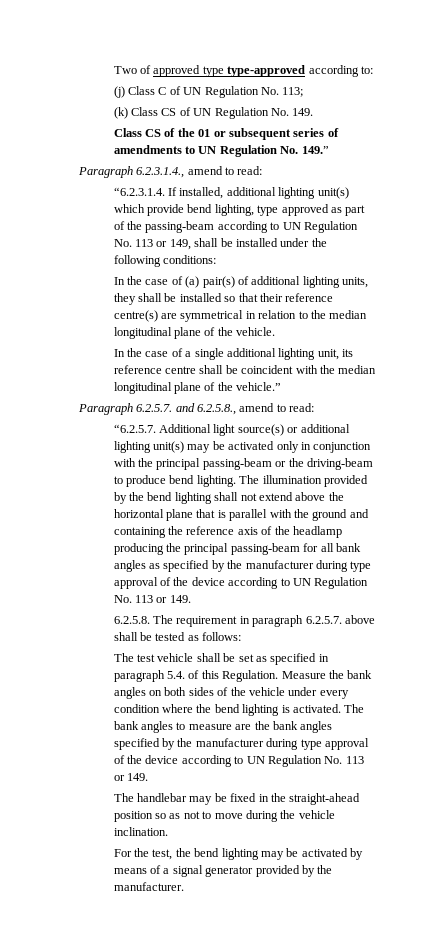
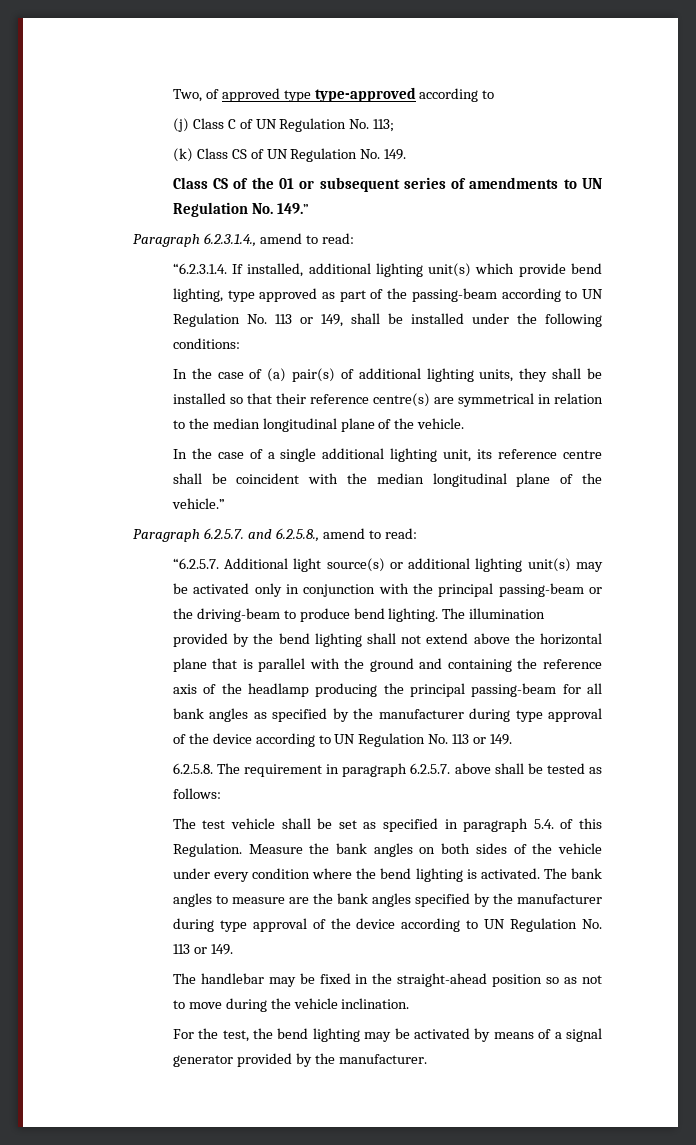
[113,66,137,74] Two -> [172,89,202,102] Two,
[360,66,373,74] to: -> [482,90,495,99] to

